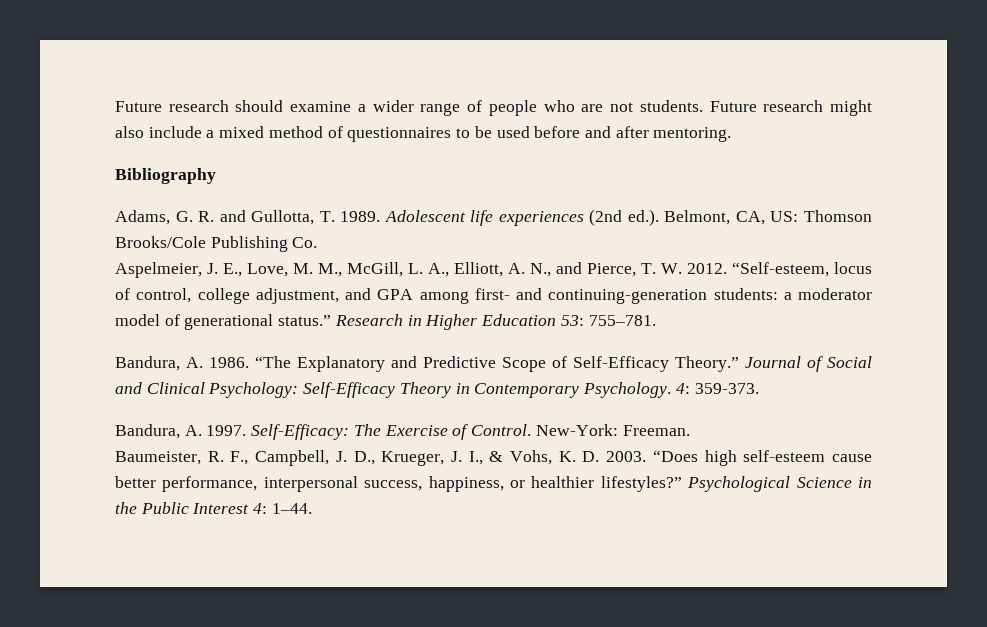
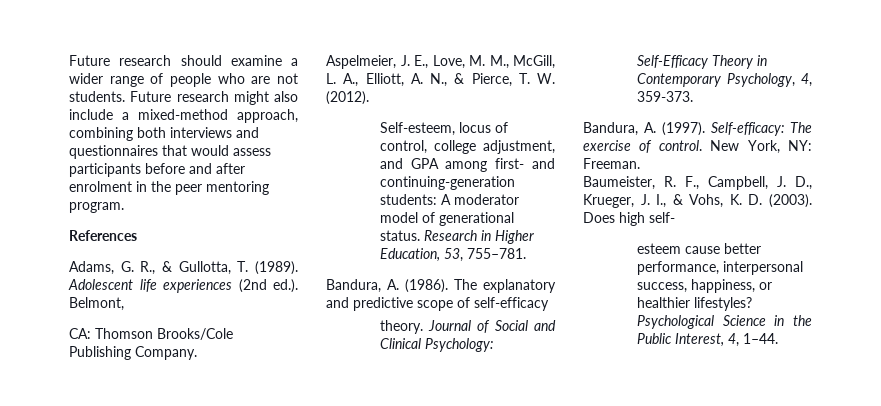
[219,126,732,142] [115,168,216,184] mixed method of questionnaires to be used before and after mentoring. // Bibliography -> [138,109,298,123] [69,127,259,141] [69,145,271,159] [69,163,245,177] [69,181,269,195] [69,202,124,213] [69,230,137,241] mixed-method approach, combining both interviews and questionnaires that would assess participants before and after enrolment in the peer mentoring program. // References
[198,210,246,222] R. and -> [140,261,172,275] R., &
[340,211,381,222] 1989. -> [255,261,298,275] (1989).
[735,211,799,225] CA, US: -> [69,328,91,339] // CA:
[292,237,318,248] Co. -> [135,346,197,360] Company.
[556,262,582,274] and -> [454,73,465,84] &
[687,262,829,277] 2012. “Self-esteem, -> [326,91,369,105] [379,122,455,136] (2012). // Self-esteem,
[783,292,792,300] a -> [440,194,451,205] A
[278,315,332,326] status.” -> [379,230,420,241] status.
[481,314,584,326] Education 53: -> [379,248,463,262] Education, 53,
[209,356,739,372] 1986. “The Explanatory and Predictive Scope of Self-Efficacy Theory.” -> [405,279,556,293] [326,297,549,311] [379,320,423,334] (1986). The explanatory and predictive scope of self-efficacy // theory.
[583,382,690,398] Psychology. 4: -> [726,73,812,87] Psychology, 4,
[206,424,618,440] 1997. Self-Efficacy: The Exercise of Control. New-York: -> [662,122,812,136] [583,140,812,154] (1997). Self-efficacy: The exercise of control. New York, NY:
[606,450,826,466] 2003. “Does high self-esteem -> [769,194,812,208] [583,212,675,226] [636,243,681,254] (2003). Does high self- // esteem
[600,476,682,492] lifestyles?” -> [693,297,752,311] lifestyles?
[192,503,268,514] Interest 4: -> [674,333,739,347] Interest, 4,

